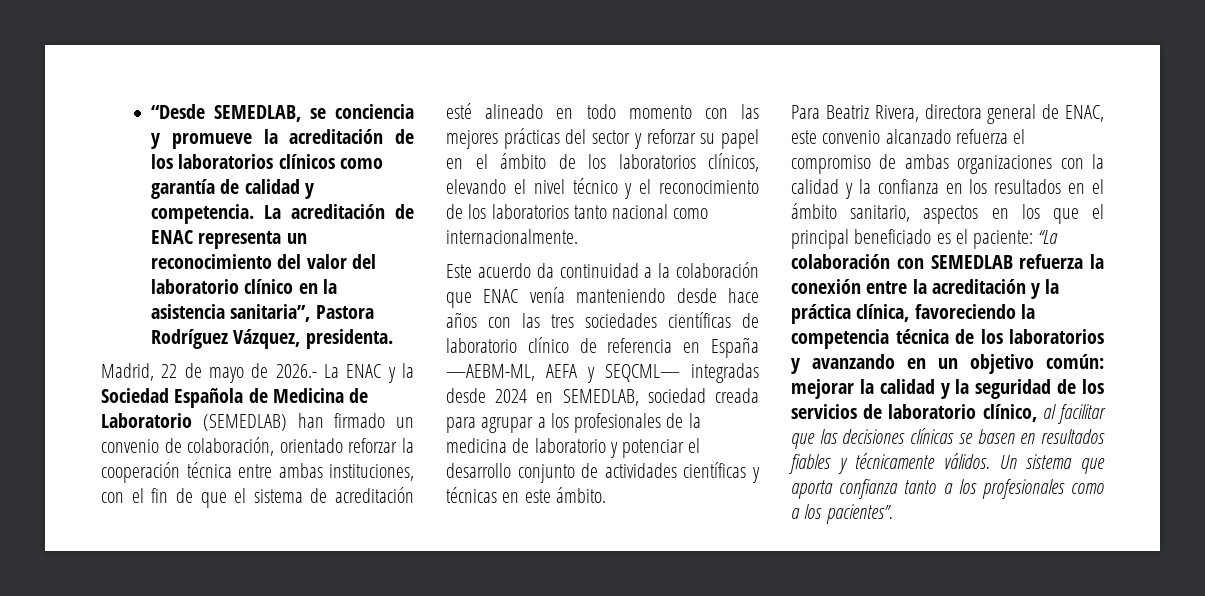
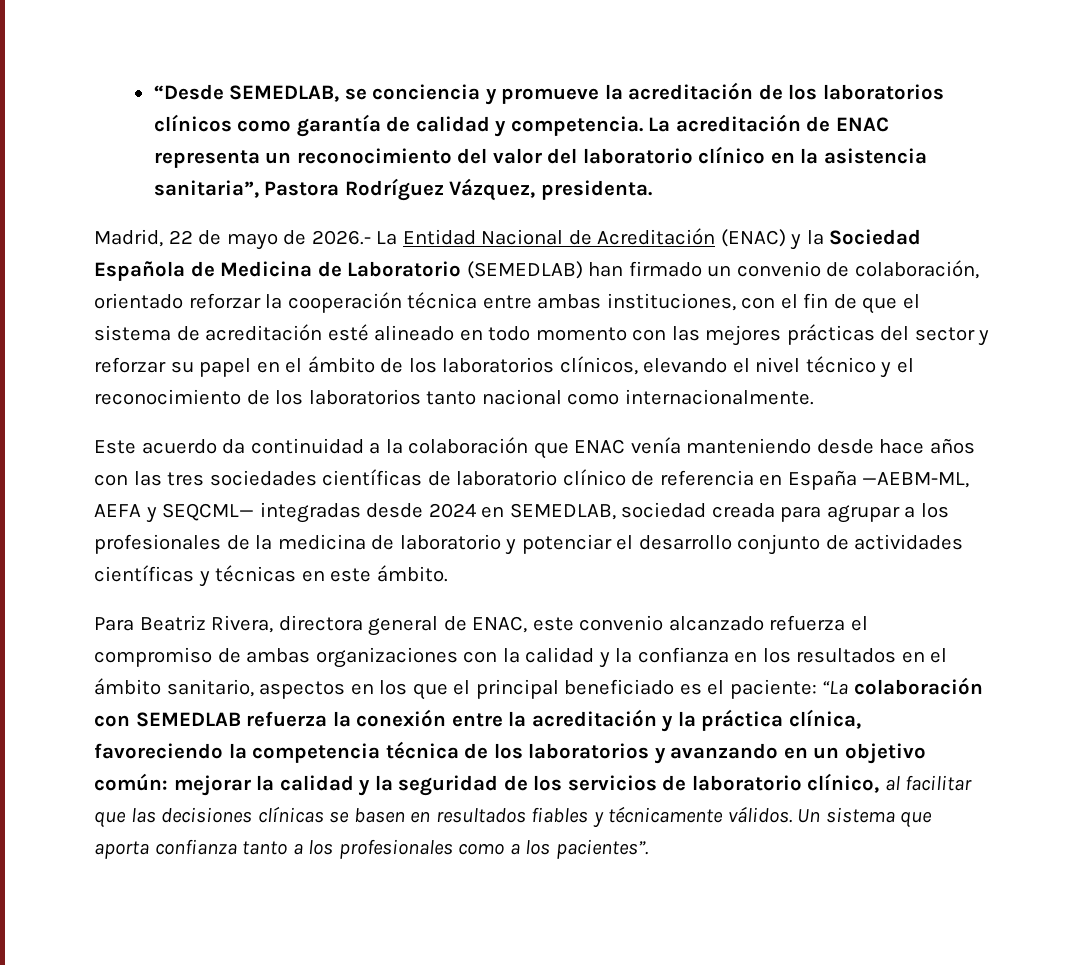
[346,364,382,378] ENAC -> [402,228,786,247] Entidad Nacional de Acreditación (ENAC)

